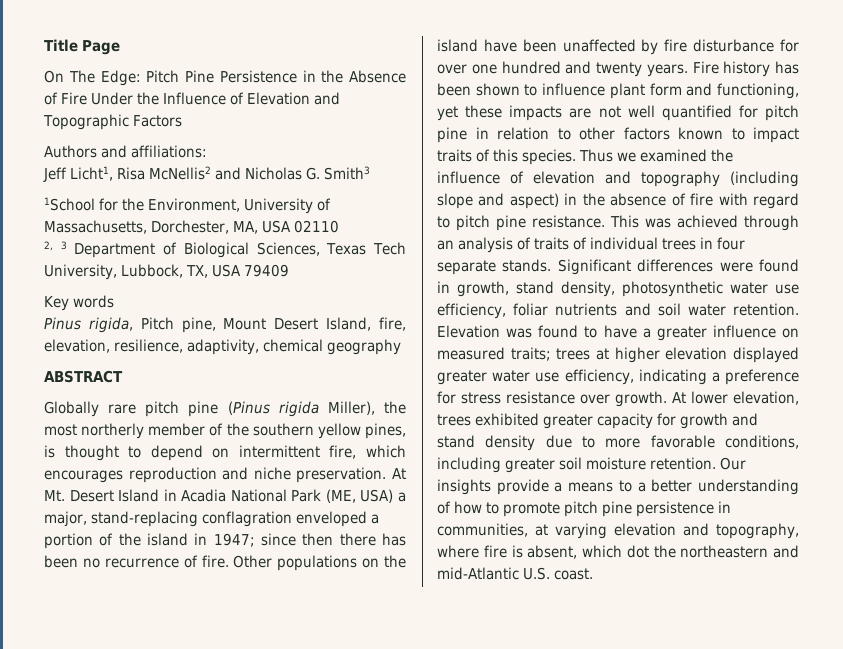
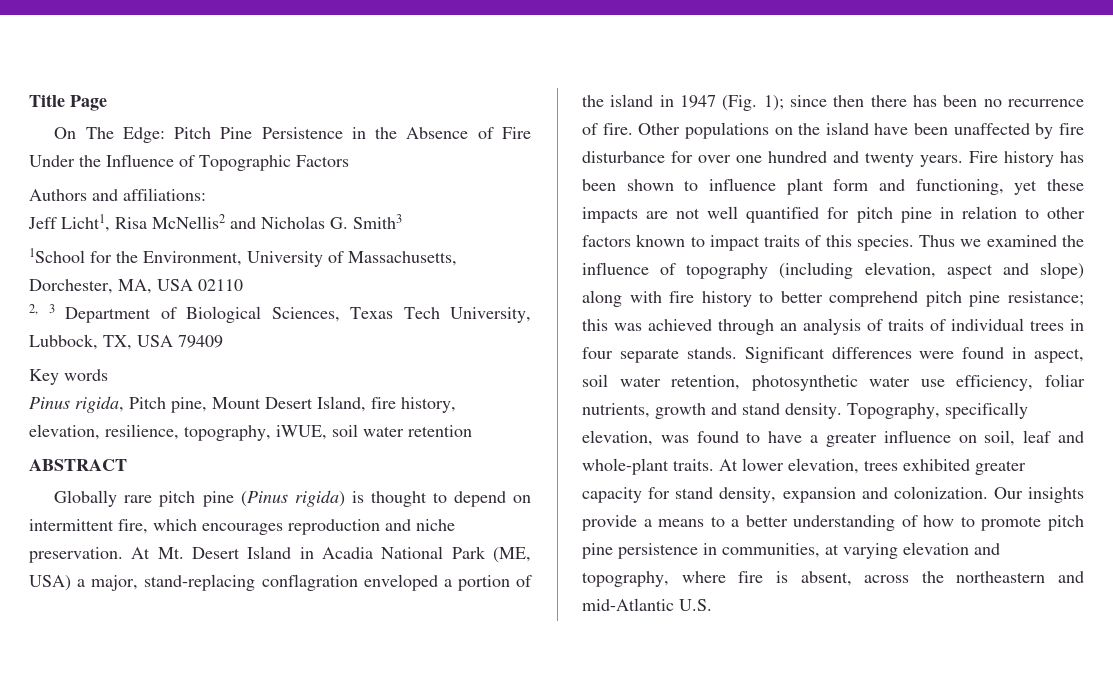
[246,92,340,105] Elevation and -> (195, 161) none
[379,317,406,331] [44,339,401,355] fire, elevation, resilience, adaptivity, chemical geography -> [371,397,456,413] [29,424,472,441] fire history, elevation, resilience, topography, iWUE, soil water retention
[278,401,406,417] [44,423,406,439] rigida Miller), the most northerly member of the southern yellow pines, -> [294,490,345,507] rigida)
[213,533,255,547] 1947; -> [680,95,784,111] 1947 (Fig. 1);
[533,171,799,187] [437,193,799,209] [437,215,639,231] elevation and topography (including slope and aspect) in the absence of fire with regard to pitch pine resistance. This -> [686,262,1084,279] [582,290,1084,307] [582,319,608,331] topography (including elevation, aspect and slope) along with fire history to better comprehend pitch pine resistance; this
[457,281,615,297] growth, stand density, -> [1034,348,1084,363] [582,374,741,390] aspect, soil water retention,
[555,303,799,316] [437,325,500,338] nutrients and soil water retention. Elevation -> [582,402,1028,419] [582,430,653,446] nutrients, growth and stand density. Topography, specifically elevation,
[437,347,799,363] [437,369,799,385] [437,391,667,407] measured traits; trees at higher elevation displayed greater water use efficiency, indicating a preference for stress resistance over growth. -> [984,430,1084,446] [582,458,714,475] soil, leaf and whole-plant traits.
[680,413,758,429] [437,435,799,451] [437,457,716,473] growth and stand density due to more favorable conditions, including greater soil moisture retention. -> [675,486,988,503] stand density, expansion and colonization.
[582,545,649,558] which dot -> [864,575,910,583] across
[554,568,593,580] coast. -> (712, 605) none

